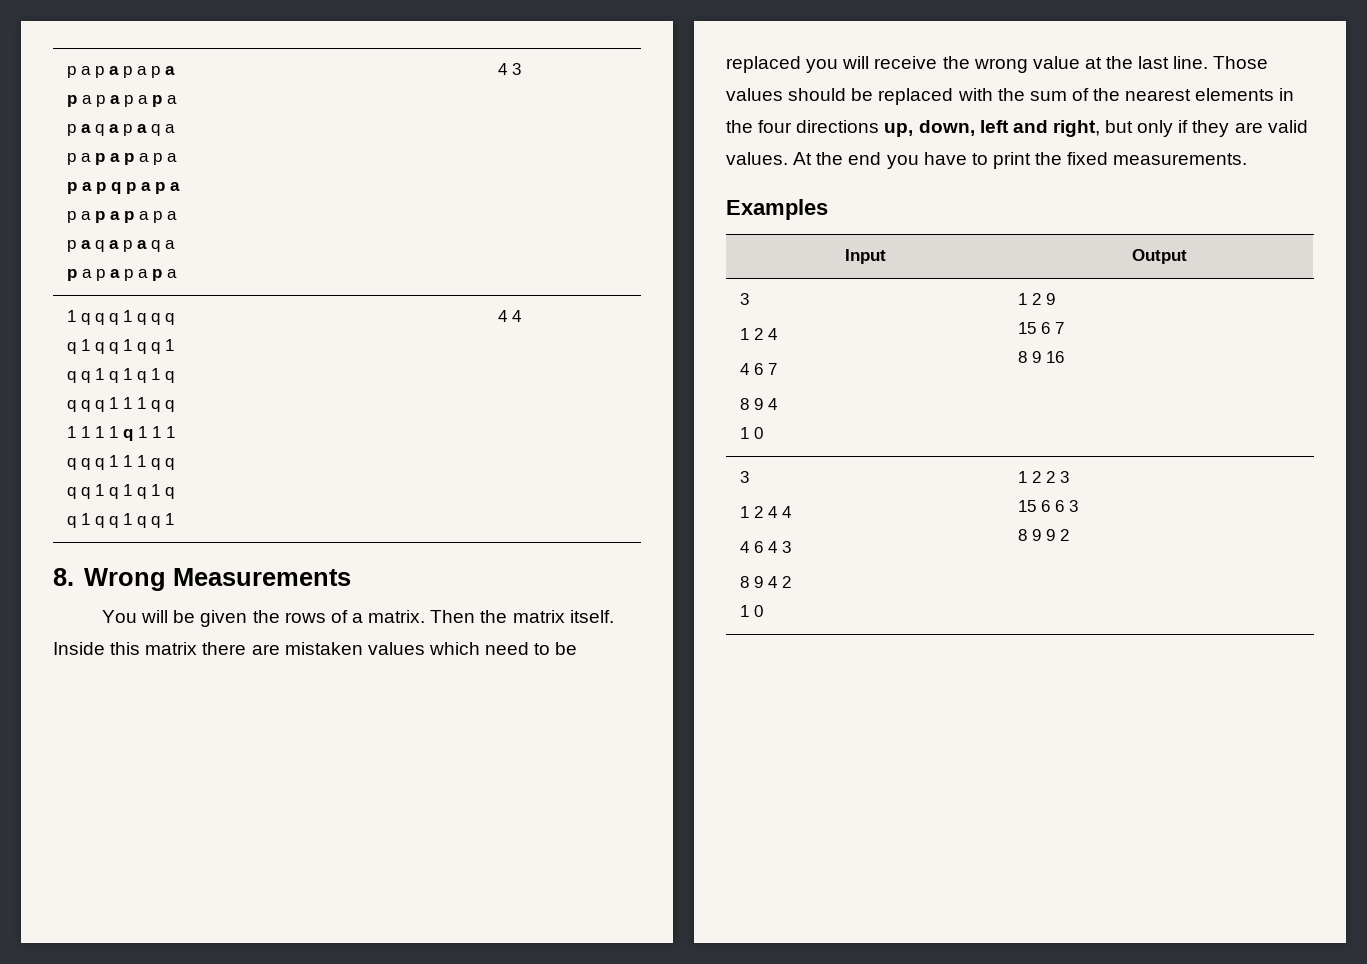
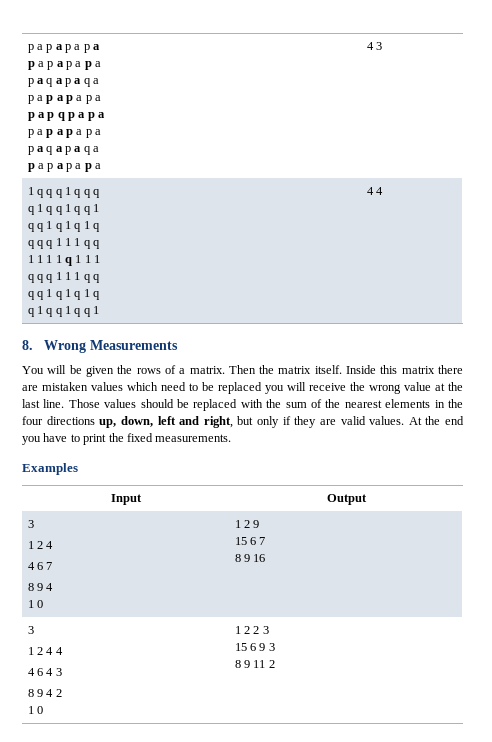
[1055,500,1079,512] [1018,529,1056,541] 6 3 // 8 9 9 -> [259,643,275,651] [234,660,266,668] 9 3 // 8 9 11

